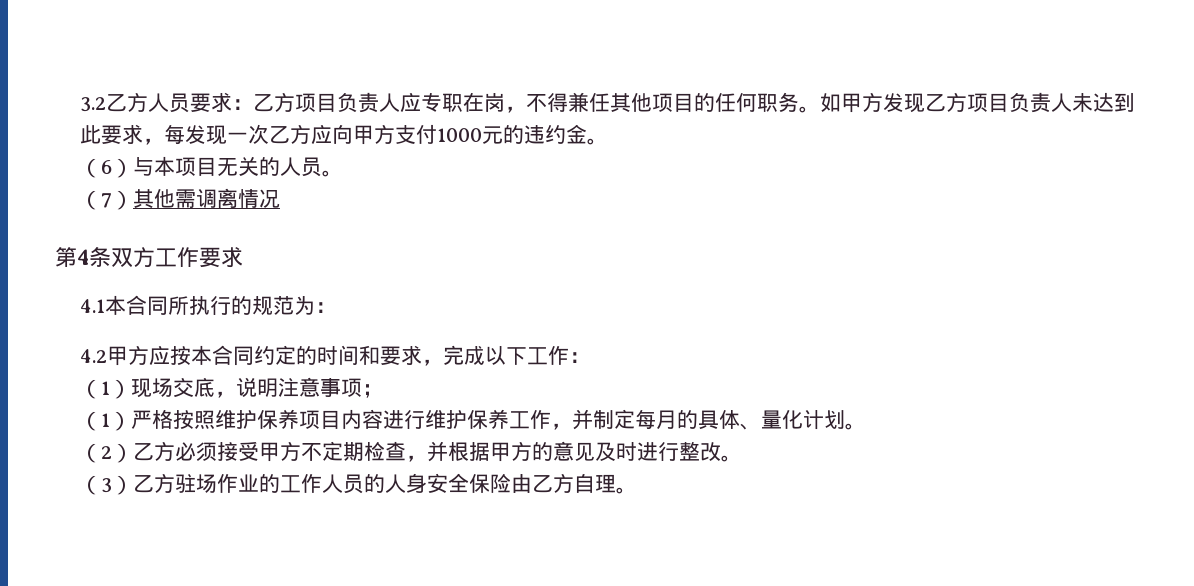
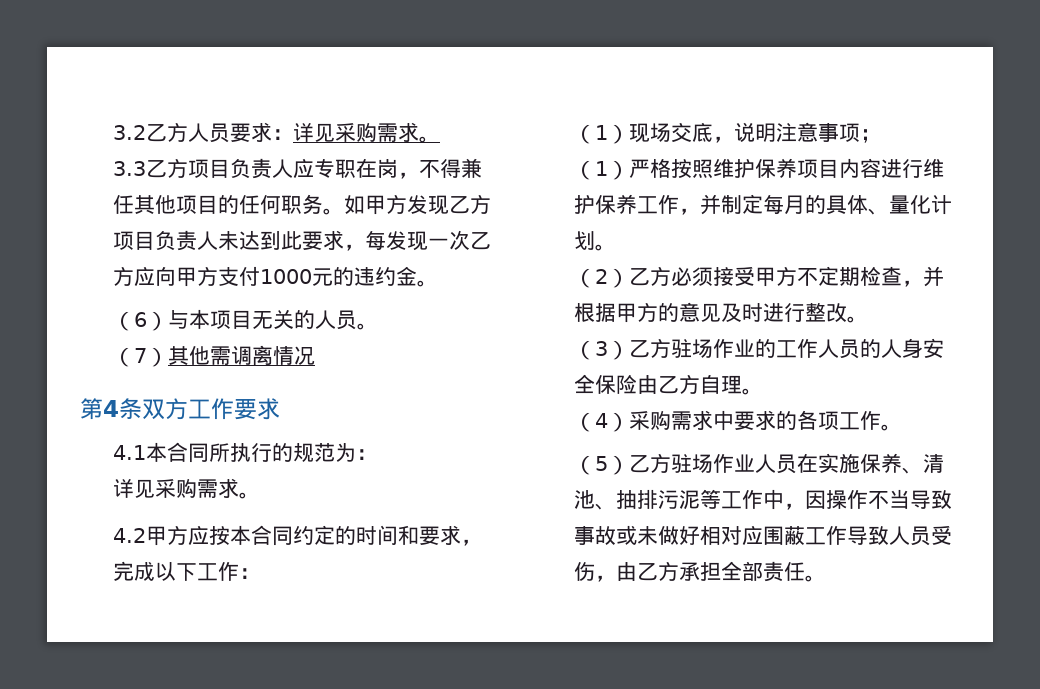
(254, 104) none -> [292,122,440,143] [112,161,146,176] 详见采购需求。 // 3.3
(337, 307) none -> [112,478,260,499] // 详见采购需求。
(638, 490) none -> [573,410,902,432] [573,453,944,475] [573,489,952,510] [573,525,952,546] [573,561,826,582] // （4）采购需求中要求的各项工作。 // （5）乙方驻场作业人员在实施保养、清池、抽排污泥等工作中，因操作不当导致事故或未做好相对应围蔽工作导致人员受伤，由乙方承担全部责任。

